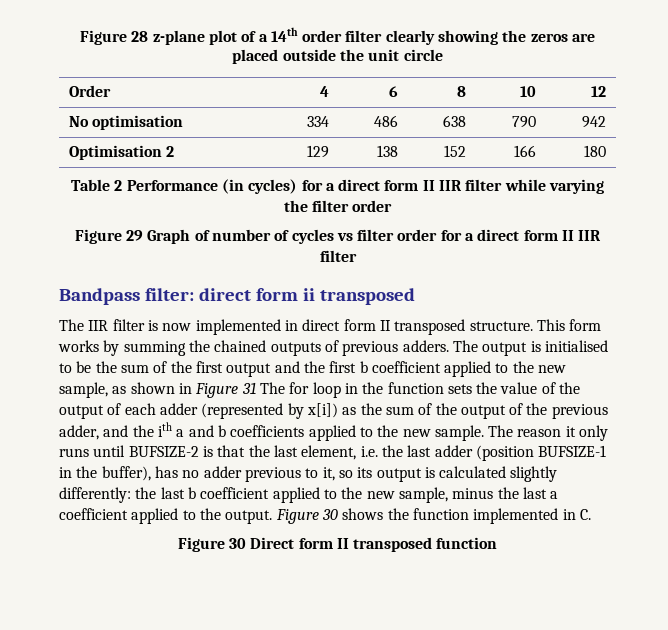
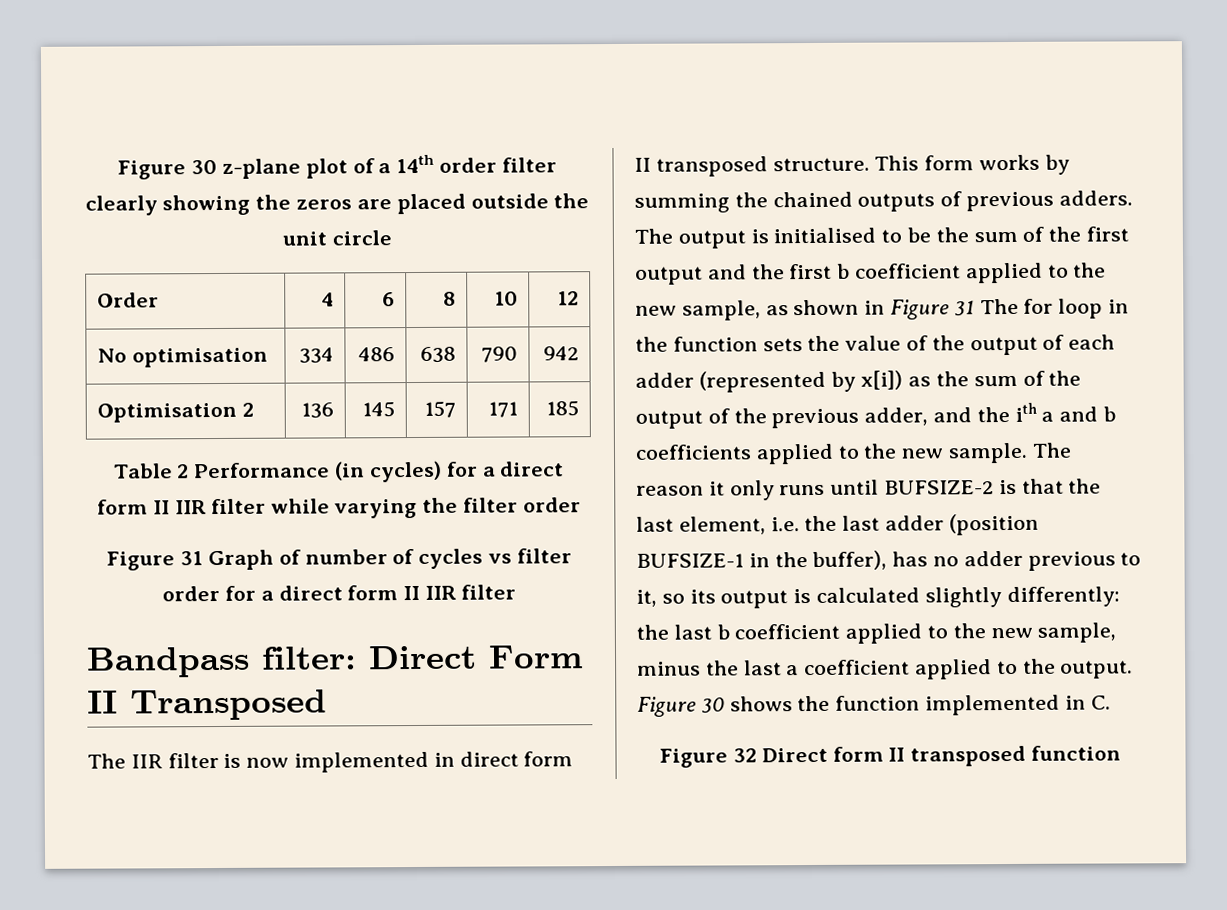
[79,30,149,45] Figure 28 -> [117,160,218,180] Figure 30
[307,145,330,158] [377,145,399,157] [444,145,467,157] [514,145,537,157] [584,145,607,157] 129 | 138 | 152 | 166 | 180 -> [301,402,335,419] [362,401,396,418] [424,400,457,418] [488,401,519,418] [546,400,580,417] 136 | 145 | 157 | 171 | 185
[125,230,143,241] 29 -> [180,551,204,566] 31
[198,288,415,305] direct form ii transposed -> [368,645,584,670] [87,689,327,721] Direct Form II Transposed
[228,538,246,549] 30 -> [732,748,757,763] 32

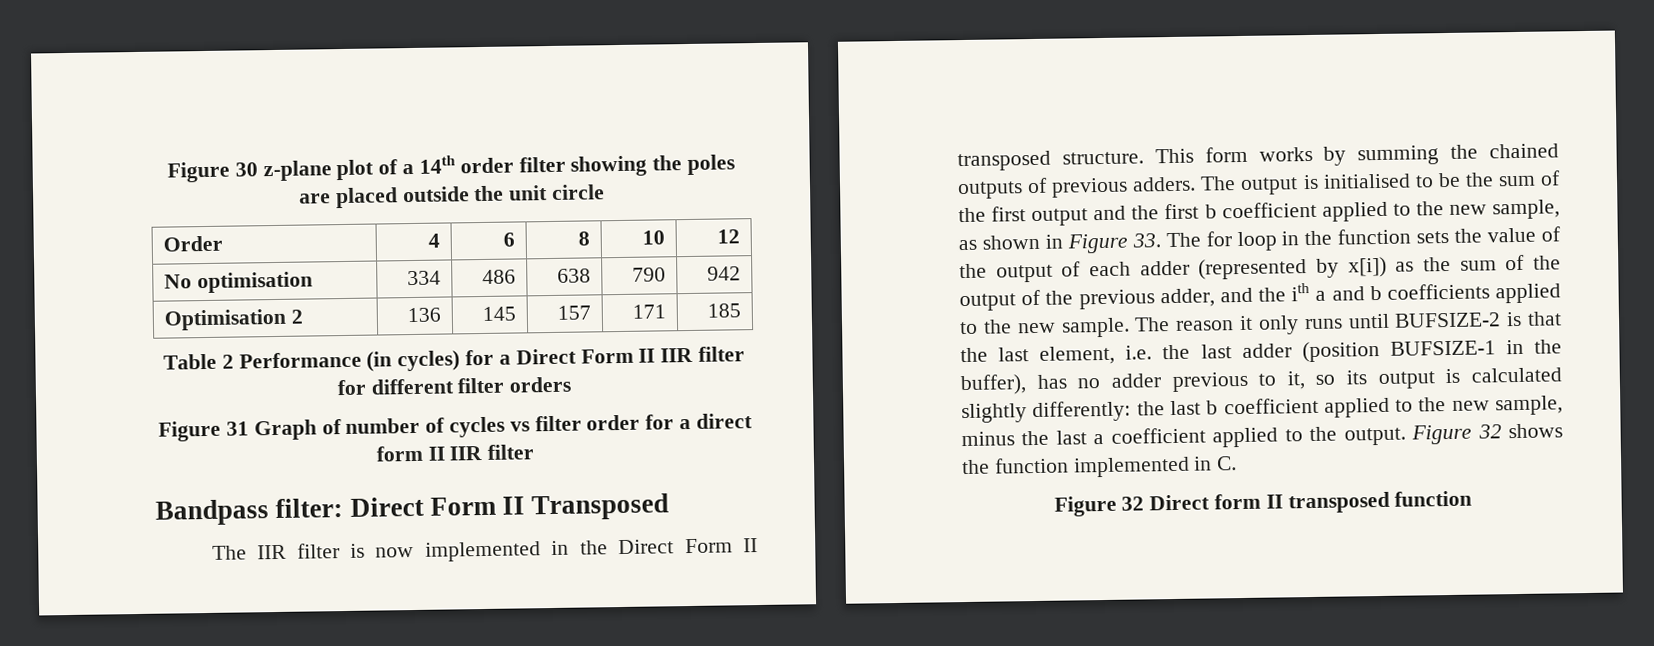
[84,195,158,216] clearly -> (566, 164) none
[296,199,353,210] zeros -> [686,154,735,176] poles
[500,461,565,477] [97,497,581,519] direct form II IIR filter while varying the filter order -> [515,346,745,365] [336,376,572,396] Direct Form II IIR filter for different filter orders
[459,751,574,767] direct form -> [579,538,733,555] the Direct Form
[953,300,975,317] 31 -> [1131,233,1161,248] 33.
[700,697,725,714] 30 -> [1477,424,1502,439] 32

